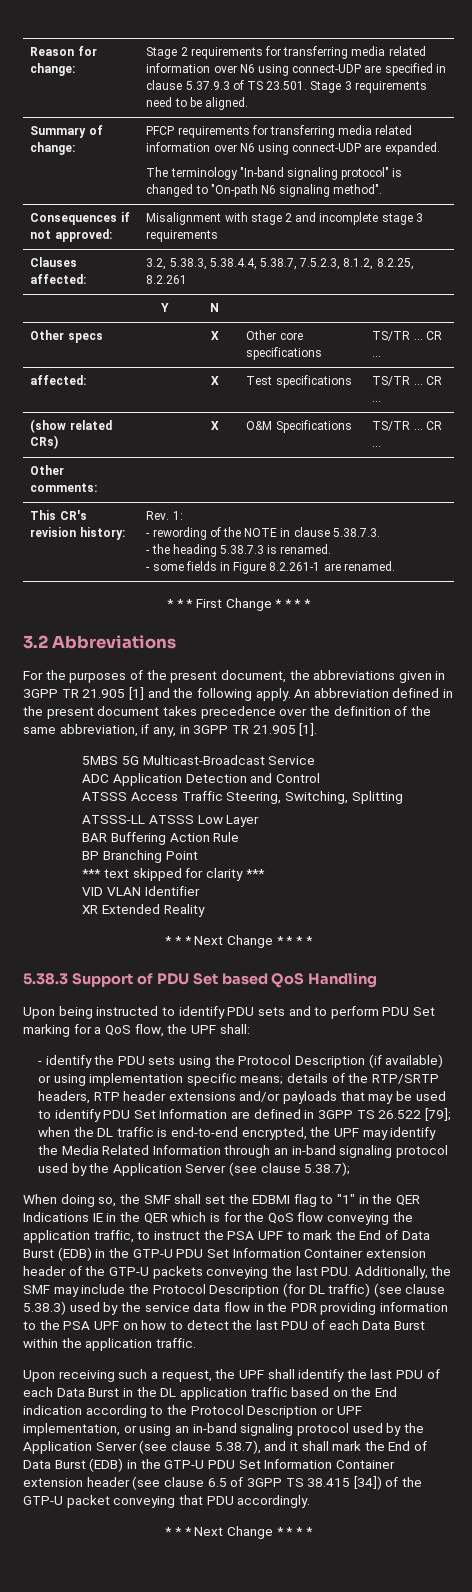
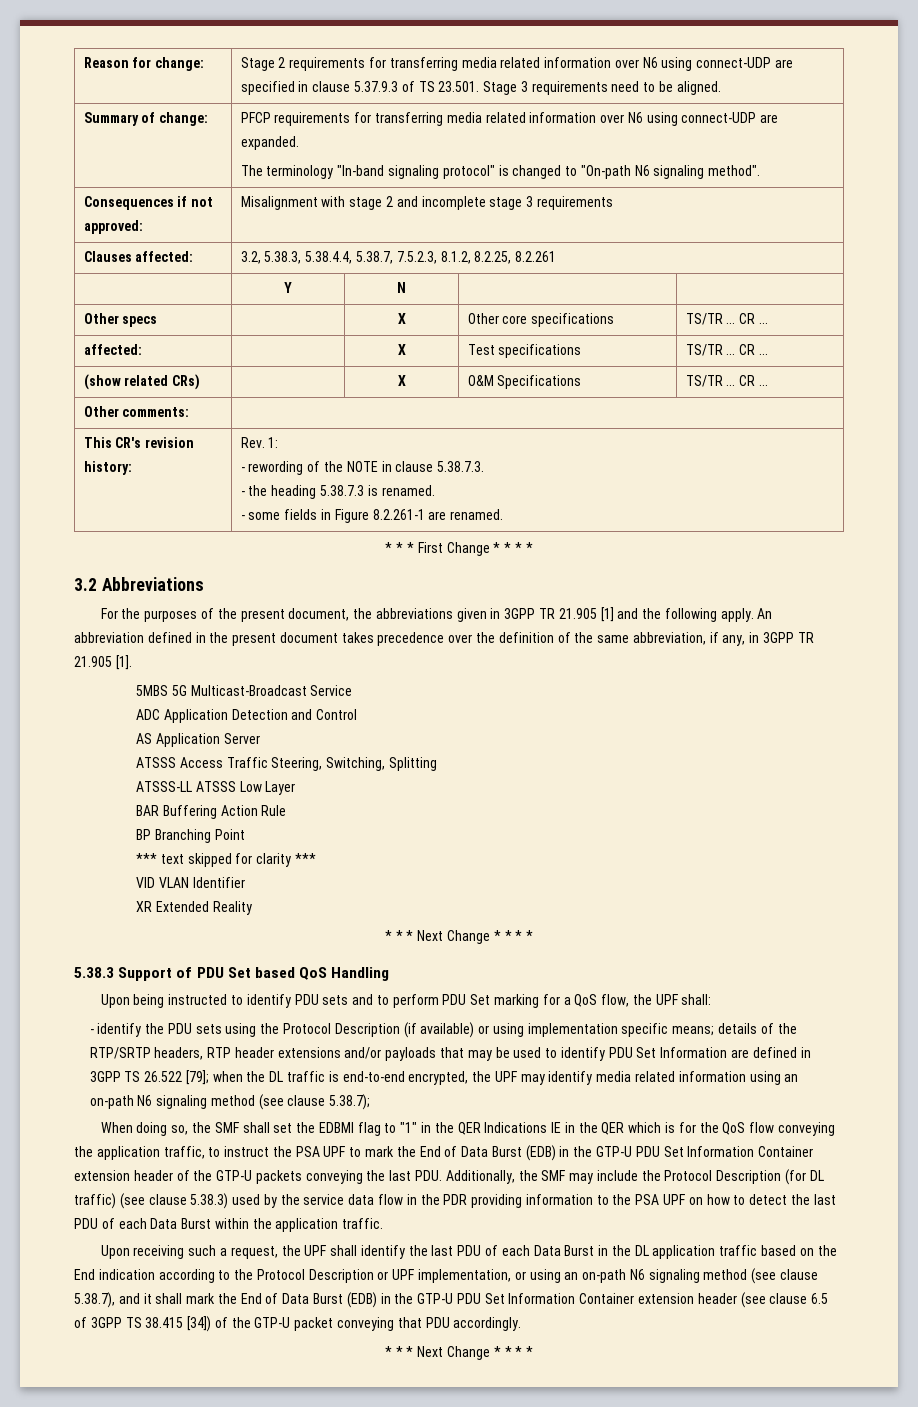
(321, 778) none -> [136,733,260,747] // AS Application Server
[37,1145,449,1158] [37,1163,227,1176] the Media Related Information through an in-band signaling protocol used by the Application Server -> [596,1071,799,1085] [89,1095,255,1109] media related information using an on-path N6 signaling method
[192,1423,424,1436] [23,1441,137,1454] in-band signaling protocol used by the Application Server -> [582,1269,748,1283] on-path N6 signaling method

